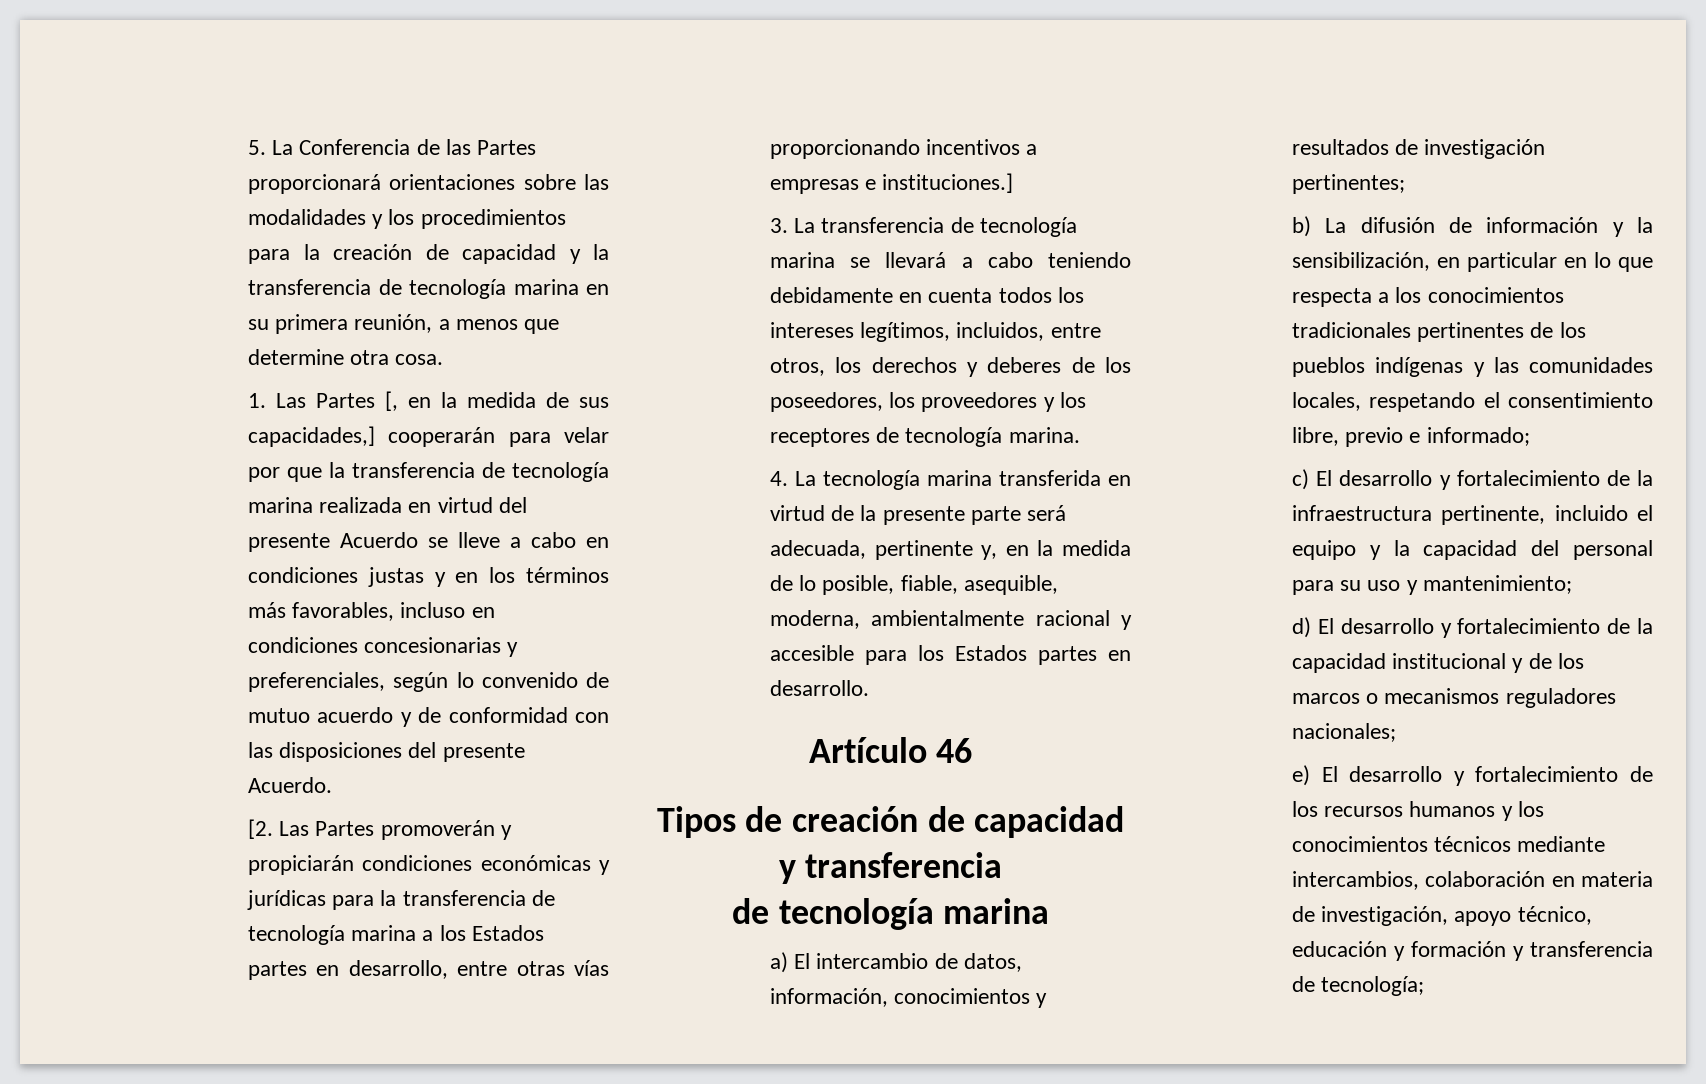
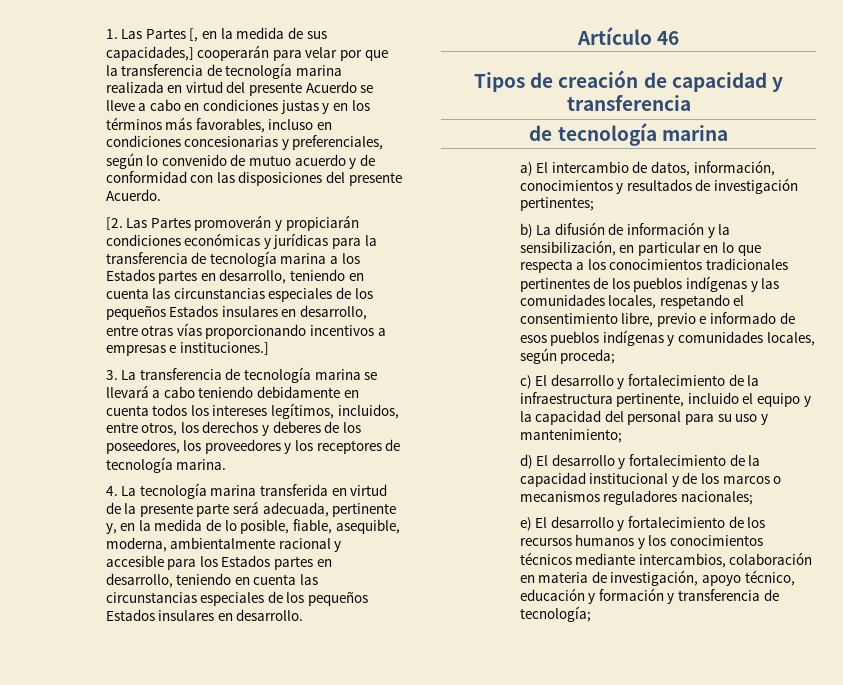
[248,139,537,155] [248,174,609,194] [248,209,566,229] [248,244,609,264] [248,279,609,299] [248,314,560,334] [248,349,444,365] 5. La Conferencia de las Partes proporcionará orientaciones sobre las modalidades y los procedimientos para la creación de capacidad y la transferencia de tecnología marina en su primera reunión, a menos que determine otra cosa. // -> (105, 34) none
(448, 969) none -> [290,269,364,281] [105,287,373,302] [105,305,368,320] teniendo en cuenta las circunstancias especiales de los pequeños Estados insulares en desarrollo,
(1131, 655) none -> [105,573,319,588] [105,591,369,606] [105,609,233,621] desarrollo, teniendo en cuenta las circunstancias especiales de los pequeños Estados insulares en
[1426,427,1530,446] informado; -> [710,312,795,324] [519,330,815,346] [519,348,616,364] informado de esos pueblos indígenas y comunidades locales, según proceda;

